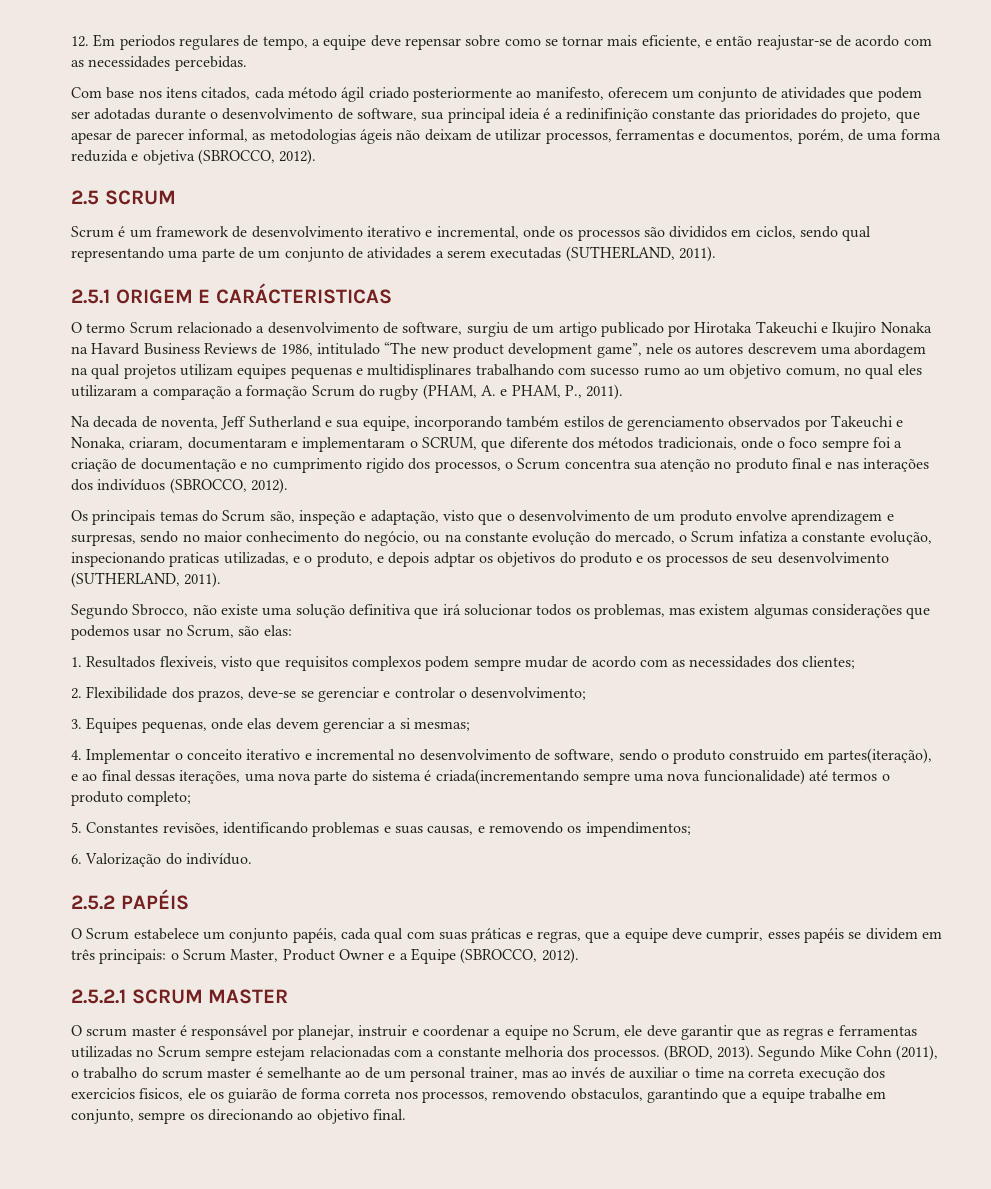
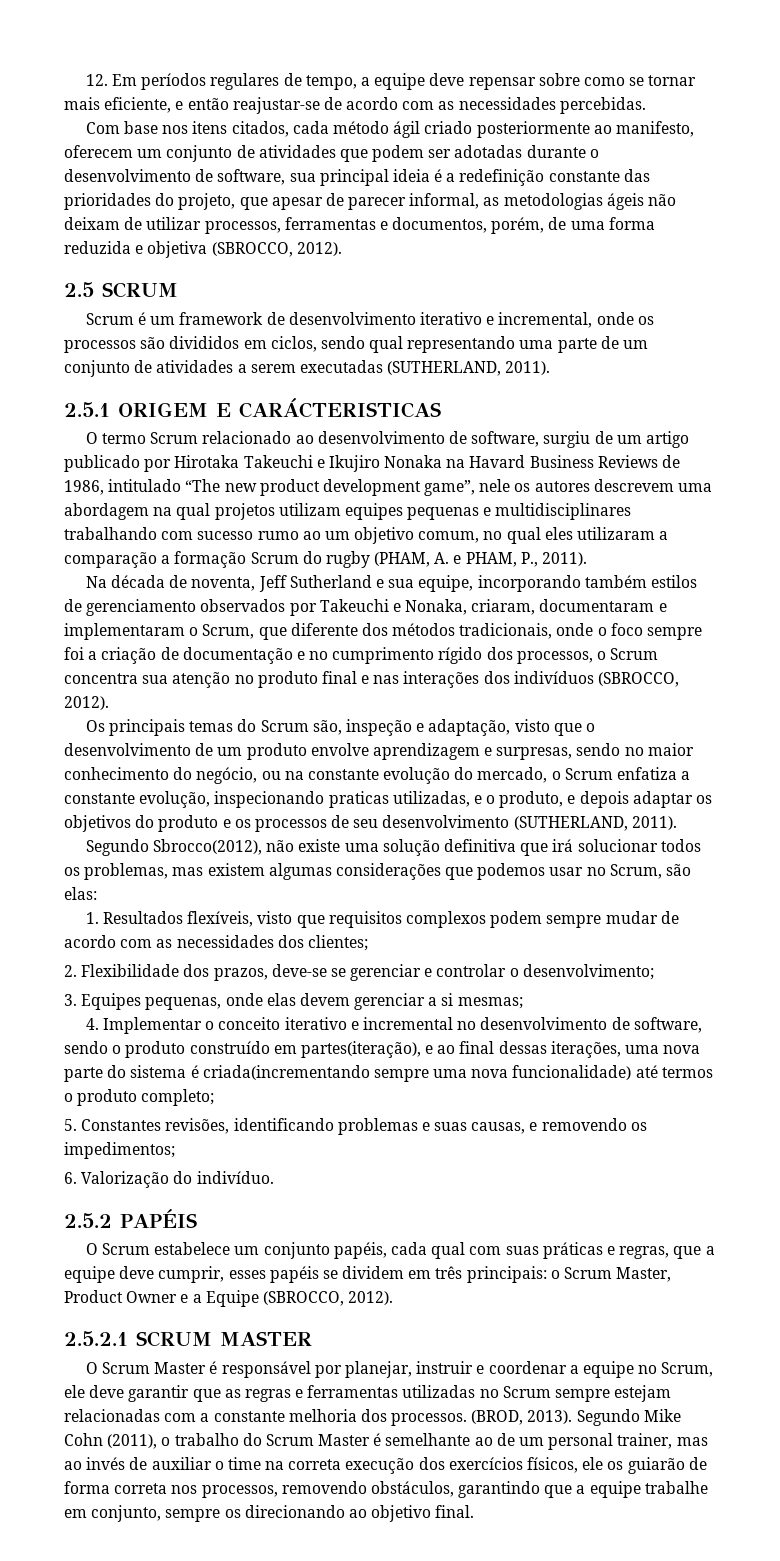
[119,35,175,50] periodos -> [141,73,207,90] períodos
[565,108,648,122] redinifinição -> [459,169,545,186] redefinição
[256,326,265,333] a -> [295,435,314,444] ao
[367,364,472,379] multidisplinares -> [495,503,632,520] multidisciplinares
[93,416,139,428] decada -> [111,575,166,588] década
[421,437,477,450] SCRUM, -> [202,624,255,639] Scrum,
[365,458,404,473] rigido -> [438,647,483,664] rígido
[738,531,788,543] infatiza -> [617,767,678,780] enfatiza
[433,552,475,567] adptar -> [632,791,693,808] adaptar
[132,604,189,617] Sbrocco, -> [153,839,263,855] Sbrocco(2012),
[159,656,217,669] flexiveis, -> [187,911,254,927] flexíveis,
[729,749,800,761] construido -> [189,1041,270,1054] construído
[585,822,691,837] impendimentos; -> [64,1142,175,1159] impedimentos;
[86,1026,176,1037] scrum master -> [102,1362,207,1374] Scrum Master
[161,1068,252,1079] scrum master -> [265,1434,371,1446] Scrum Master
[71,1088,184,1101] exercicios fisicos, -> [448,1457,579,1473] exercícios físicos,
[570,1088,643,1101] obstaculos, -> [370,1481,454,1497] obstáculos,

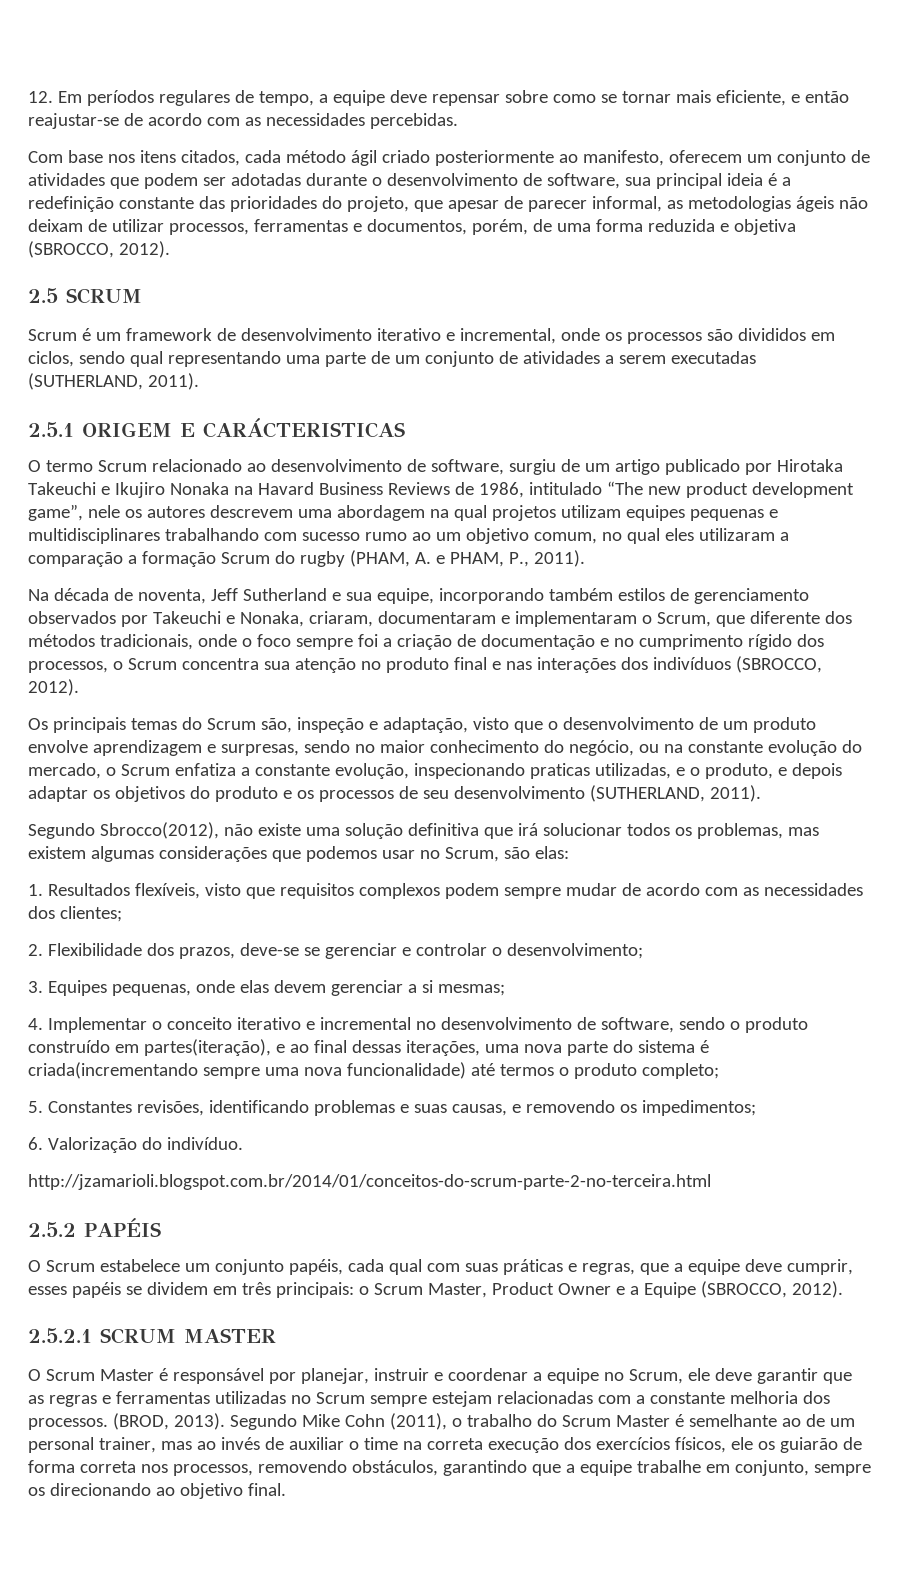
(274, 1177) none -> [28,1174,711,1190] // http://jzamarioli.blogspot.com.br/2014/01/conceitos-do-scrum-parte-2-no-terceira.html

